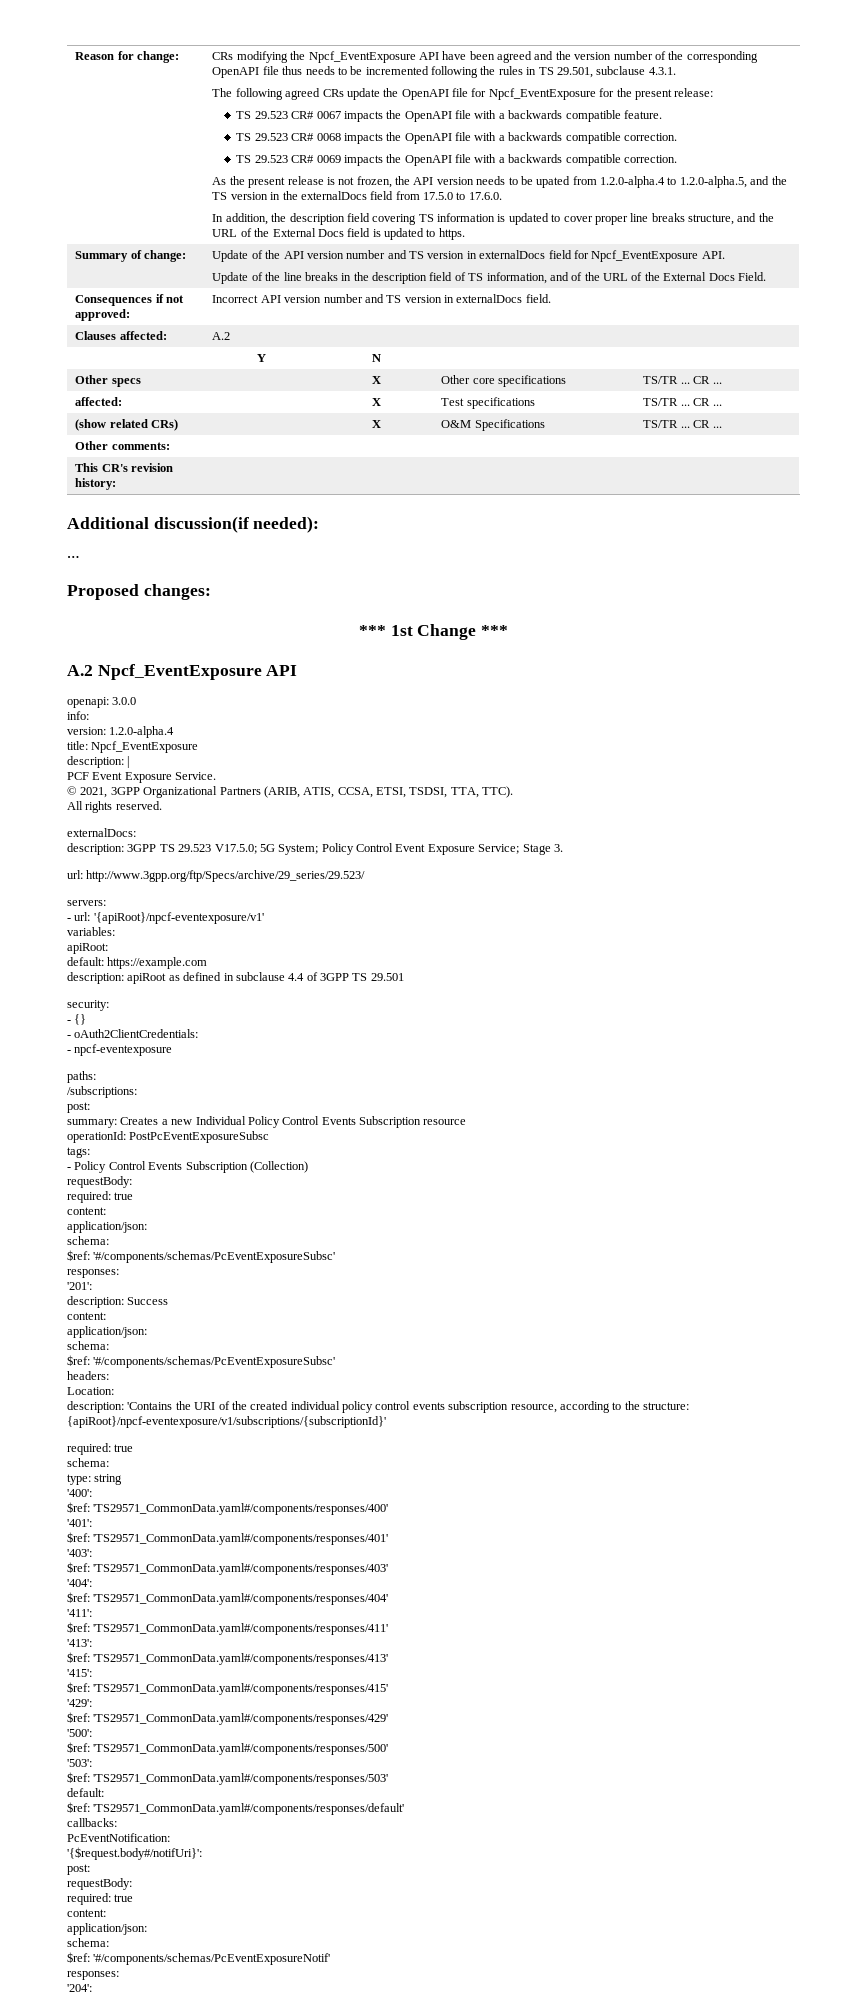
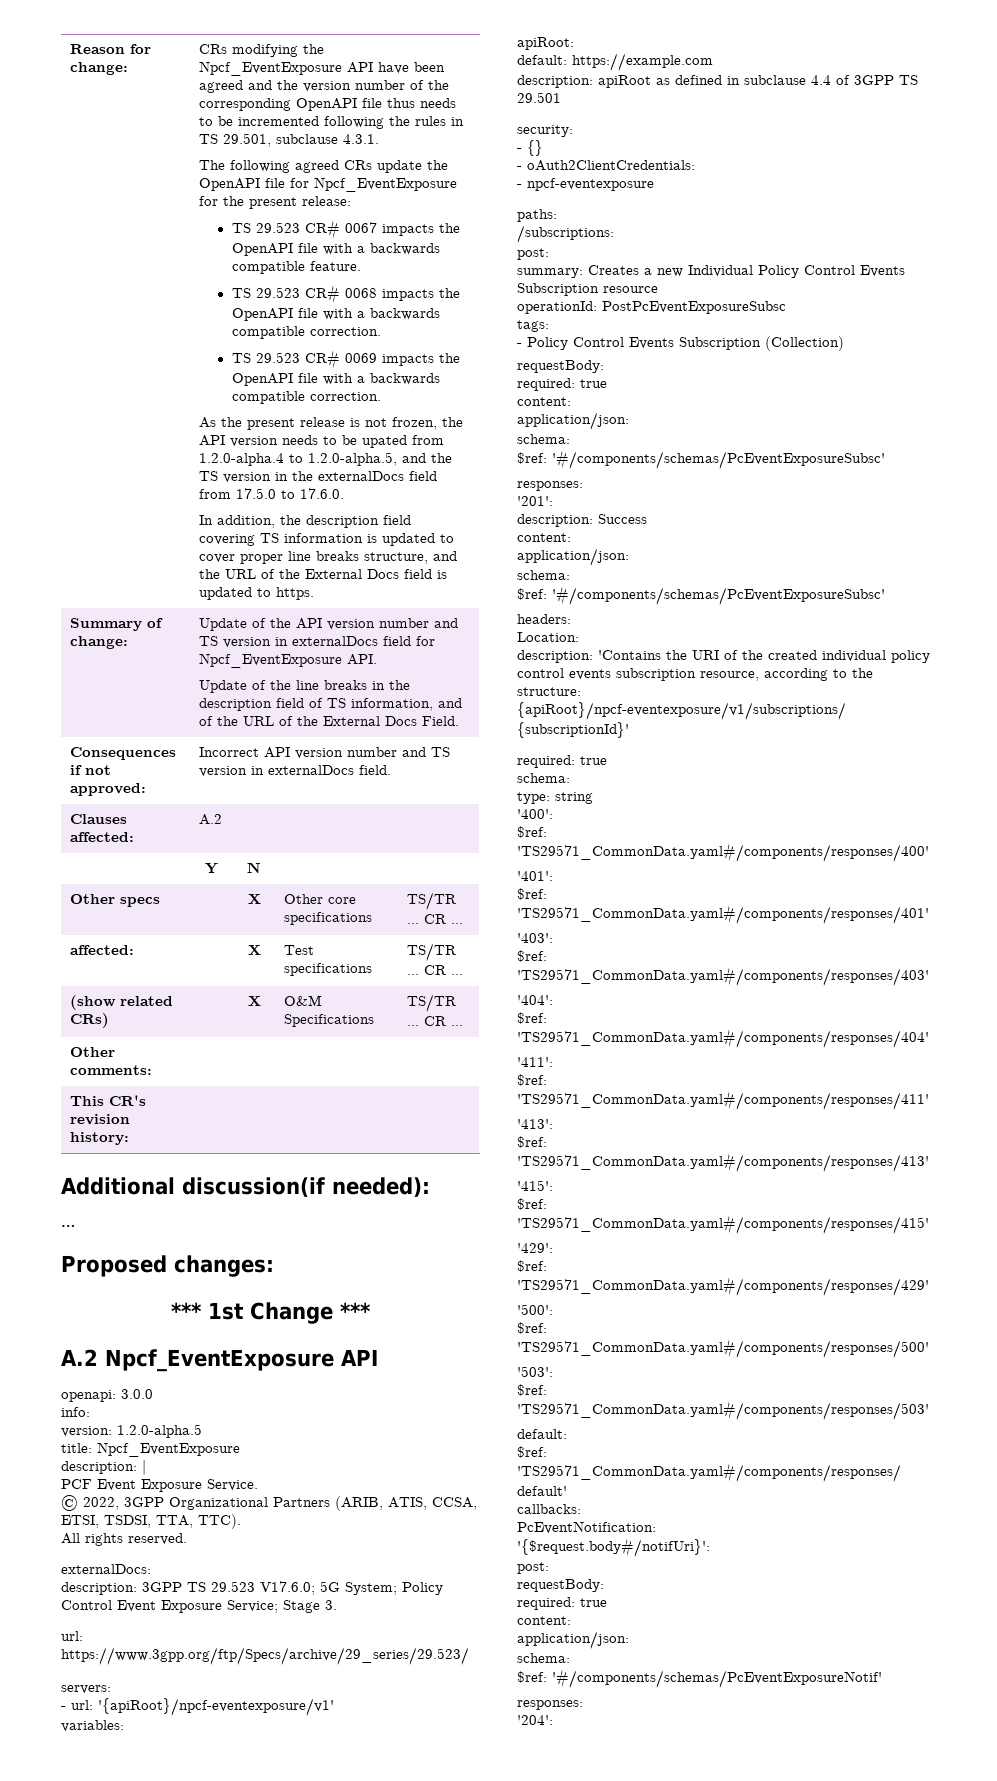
[109,726,175,738] 1.2.0-alpha.4 -> [117,1424,202,1438] 1.2.0-alpha.5
[80,787,108,798] 2021, -> [83,1497,119,1510] 2022,
[214,844,257,854] V17.5.0; -> [260,1581,315,1595] V17.6.0;
[86,870,366,882] http://www.3gpp.org/ftp/Specs/archive/29_series/29.523/ -> [61,1647,469,1665] https://www.3gpp.org/ftp/Specs/archive/29_series/29.523/

